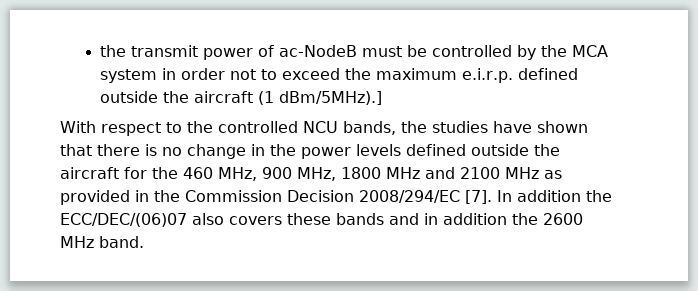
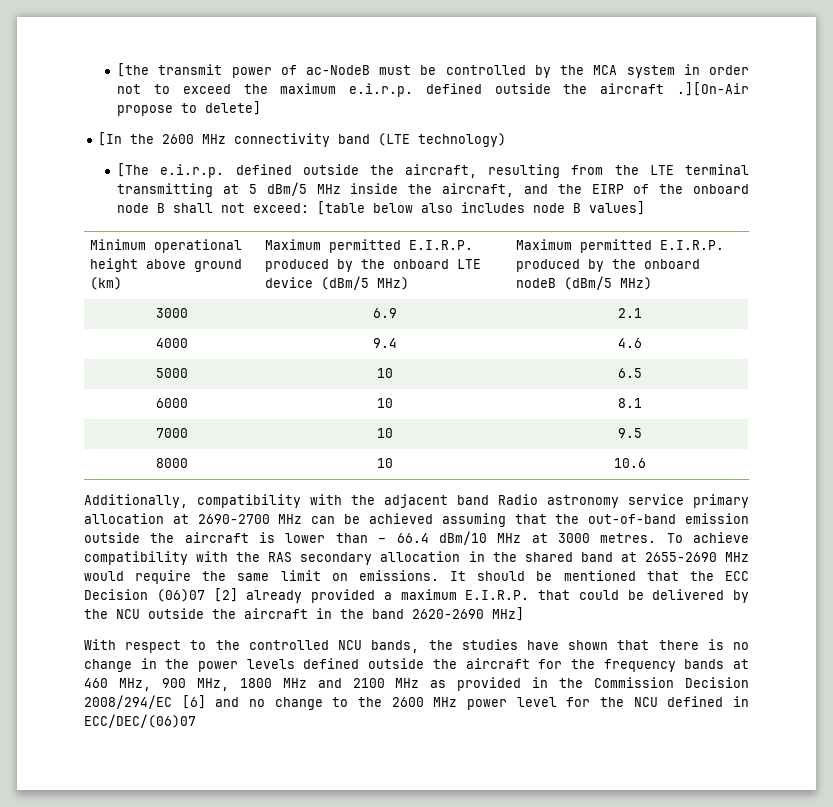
[100,45,127,57] the -> [117,63,150,77] [the
[258,91,383,105] (1 dBm/5MHz).] -> [677,82,750,96] [117,101,262,116] [98,132,507,147] [117,163,749,178] [117,182,749,197] [117,201,646,215] [90,239,243,253] [90,258,243,272] [90,277,123,290] [265,239,474,253] [265,259,482,272] [265,276,410,290] [516,239,725,253] [516,259,701,272] [516,276,653,290] [156,308,188,318] [373,308,397,318] [617,308,642,318] [156,338,188,348] [373,338,397,348] [617,338,642,348] [156,368,188,378] [377,368,393,378] [617,368,642,378] [156,398,188,408] [377,398,393,408] [617,398,642,408] [156,428,188,438] [377,428,393,438] [617,428,642,438] [156,458,188,468] [377,458,393,468] [613,458,646,468] [84,494,749,508] [84,513,749,527] [84,531,749,545] [84,551,750,565] [84,570,749,584] [84,588,749,603] [84,607,524,621] .][On-Air propose to delete] // [In the 2600 MHz connectivity band (LTE technology) // [The e.i.r.p. defined outside the aircraft, resulting from the LTE terminal transmitting at 5 dBm/5 MHz inside the aircraft, and the EIRP of the onboard node B shall not exceed: [table below also includes node B values] // Minimum operational height above ground (km) | Maximum permitted E.I.R.P. produced by the onboard LTE device (dBm/5 MHz) | Maximum permitted E.I.R.P. produced by the onboard nodeB (dBm/5 MHz) // 3000 | 6.9 | 2.1 // 4000 | 9.4 | 4.6 // 5000 | 10 | 6.5 // 6000 | 10 | 8.1 // 7000 | 10 | 9.5 // 8000 | 10 | 10.6 // Additionally, compatibility with the adjacent band Radio astronomy service primary allocation at 2690-2700 MHz can be achieved assuming that the out-of-band emission outside the aircraft is lower than – 66.4 dBm/10 MHz at 3000 metres. To achieve compatibility with the RAS secondary allocation in the shared band at 2655-2690 MHz would require the same limit on emissions. It should be mentioned that the ECC Decision (06)07 [2] already provided a maximum E.I.R.P. that could be delivered by the NCU outside the aircraft in the band 2620-2690 MHz]
(178, 173) none -> [603,659,749,672] frequency bands at
[465,190,612,204] [60,213,583,227] [60,236,144,248] [7]. In addition the ECC/DEC/(06)07 also covers these bands and in addition the 2600 MHz band. -> [181,695,749,710] [84,714,196,728] [6] and no change to the 2600 MHz power level for the NCU defined in ECC/DEC/(06)07

